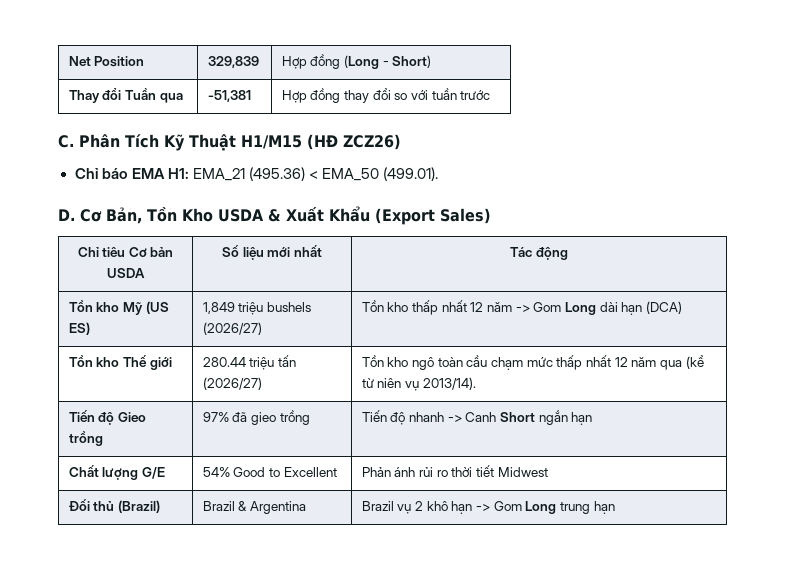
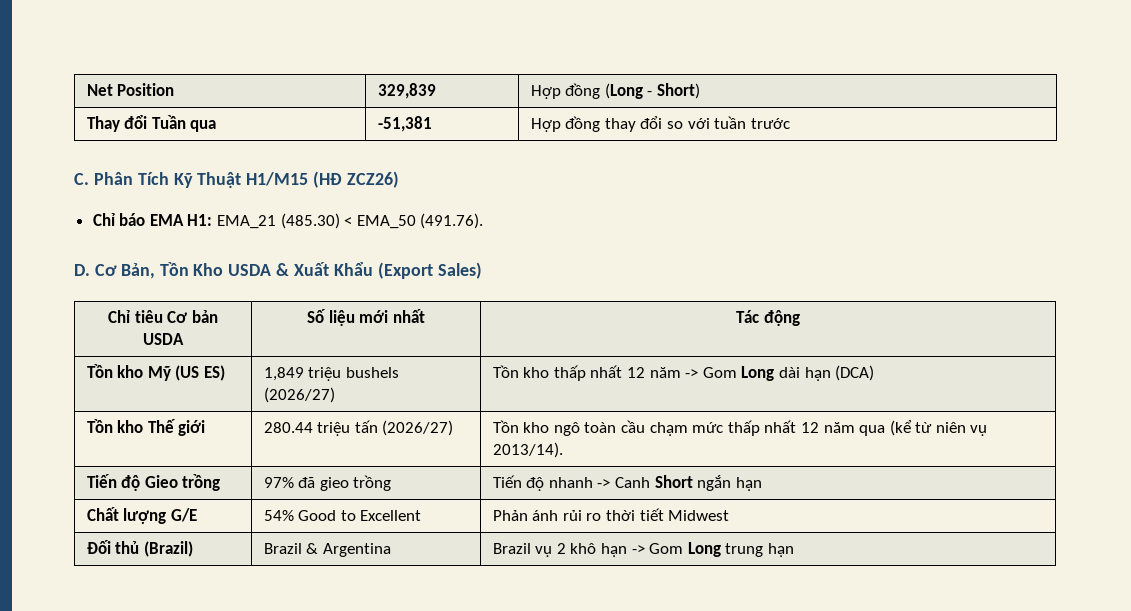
[248,167,305,181] (495.36) -> [280,213,340,229] (485.30)
[382,167,438,181] (499.01). -> [420,213,484,229] (491.76).

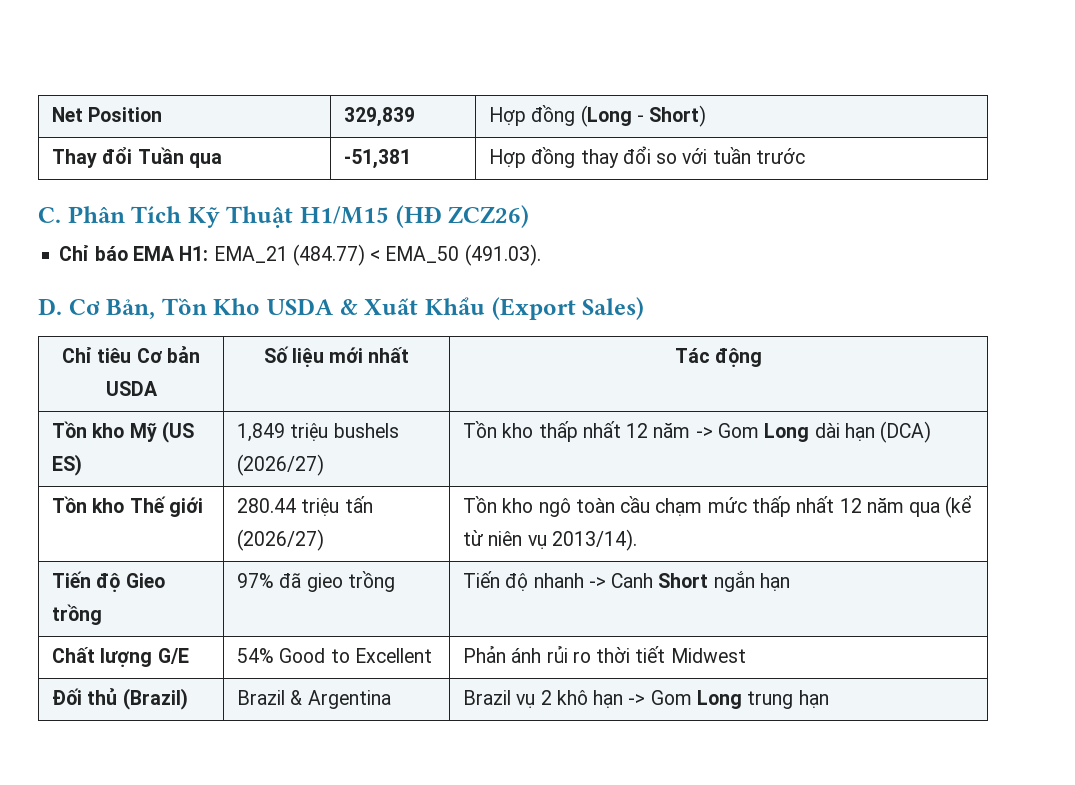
[280,213,340,229] (485.30) -> [292,244,365,266] (484.77)
[420,213,484,229] (491.76). -> [464,244,541,266] (491.03).

